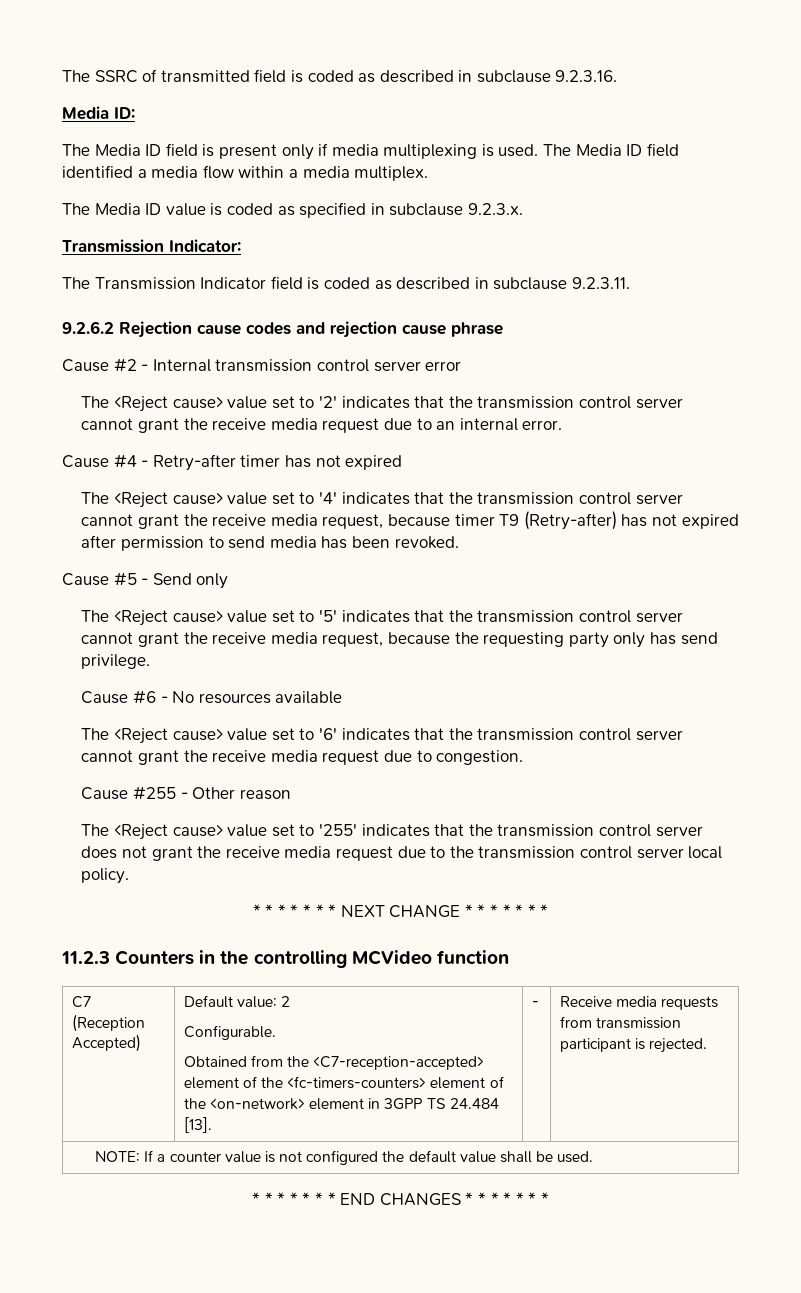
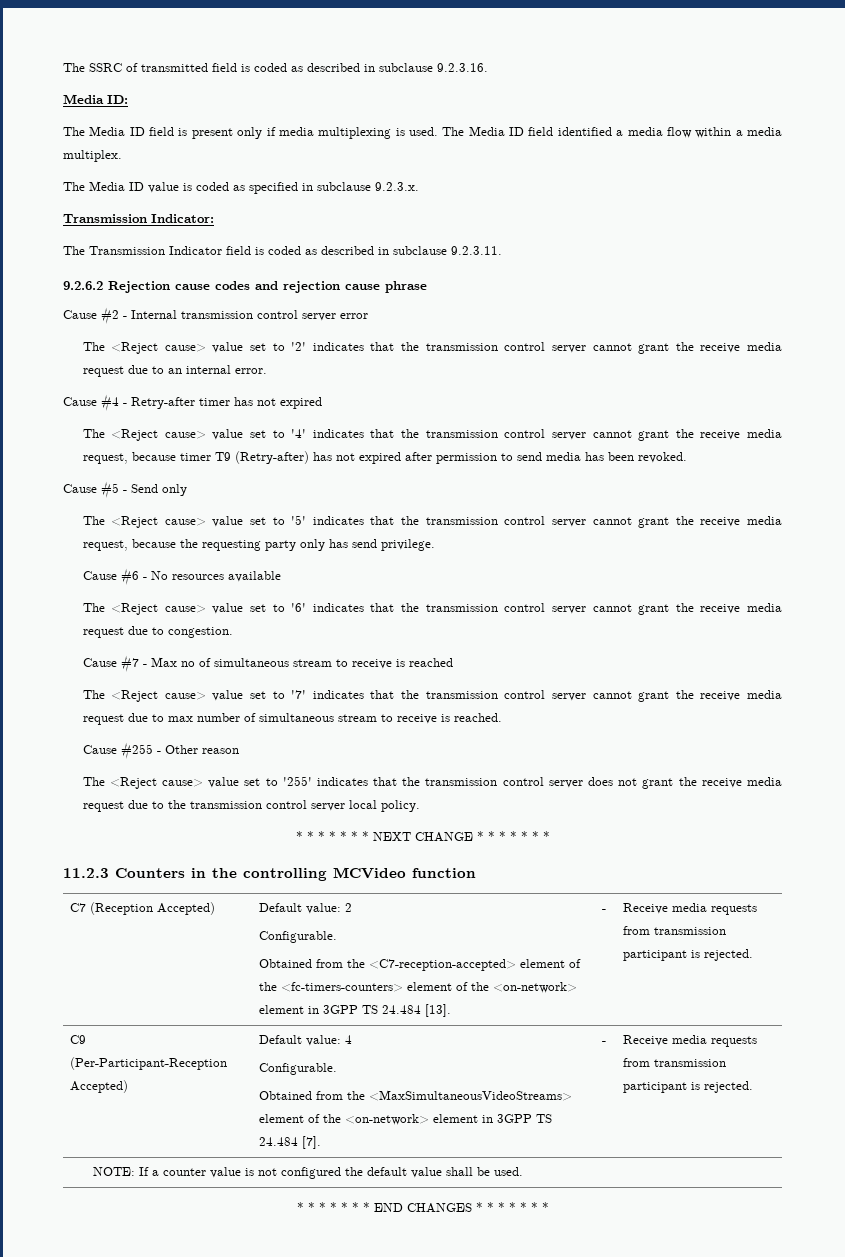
(524, 757) none -> [82,655,453,672] [82,690,782,702] [82,713,502,725] // Cause #7 - Max no of simultaneous stream to receive is reached // The <Reject cause> value set to '7' indicates that the transmission control server cannot grant the receive media request due to max number of simultaneous stream to receive is reached.
(708, 1045) none -> [69,1035,86,1044] [69,1057,227,1070] [69,1080,128,1093] [258,1035,352,1046] [258,1063,337,1075] [258,1090,572,1101] [258,1114,552,1125] [258,1136,321,1149] [601,1041,606,1044] [622,1035,757,1047] [622,1058,726,1067] [622,1081,753,1093] // C9 (Per-Participant-Reception Accepted) | Default value: 4 // Configurable. // Obtained from the <MaxSimultaneousVideoStreams> element of the <on-network> element in 3GPP TS 24.484 [7]. | - | Receive media requests from transmission participant is rejected.

